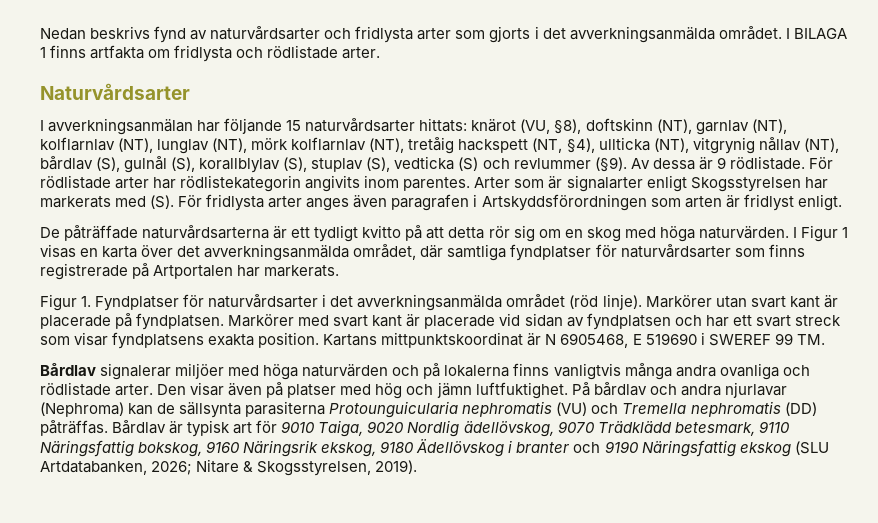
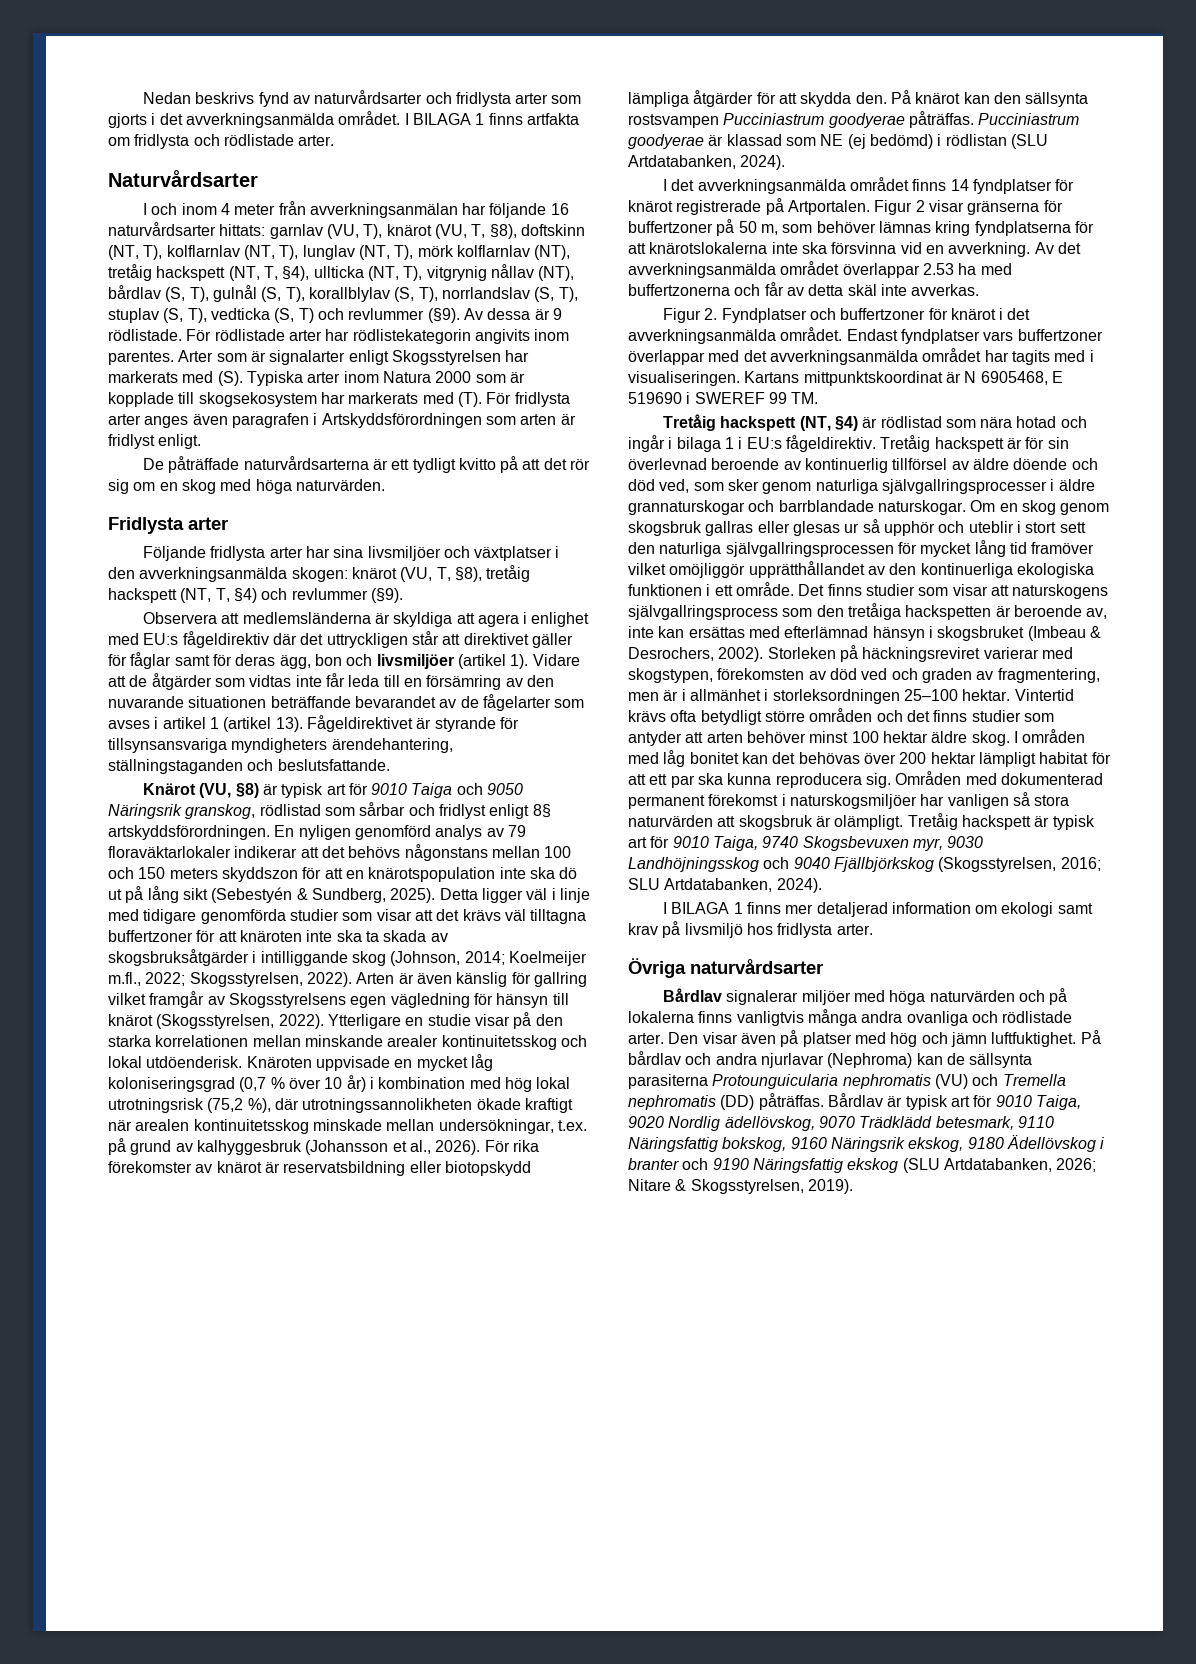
(44, 125) none -> [151,201,306,215] och inom 4 meter från
[286,120,302,131] 15 -> [550,203,569,215] 16
[471,119,551,134] knärot (VU, -> [269,224,486,239] garnlav (VU, T), knärot (VU, T,
[656,119,787,135] [40,137,248,154] (NT), garnlav (NT), kolflarnlav (NT), lunglav (NT), -> [108,245,414,260] (NT, T), kolflarnlav (NT, T), lunglav (NT, T),
(563, 145) none -> [263,266,278,280] T,
[653,138,689,153] (NT), -> [367,266,423,281] (NT, T),
[96,156,479,173] (S), gulnål (S), korallblylav (S), stuplav (S), vedticka (S) -> [165,285,578,302] [108,308,314,323] (S, T), gulnål (S, T), korallblylav (S, T), norrlandslav (S, T), stuplav (S, T), vedticka (S, T)
(175, 202) none -> [246,371,525,386] [108,392,482,407] Typiska arter inom Natura 2000 som är kopplade till skogsekosystem har markerats med (T).
[448,227,485,239] detta -> [543,458,567,470] det
[792,225,848,242] [40,244,805,261] [40,263,340,280] [40,294,838,311] [40,313,841,330] [40,332,320,349] I Figur 1 visas en karta över det avverkningsanmälda området, där samtliga fyndplatser för naturvårdsarter som finns registrerade på Artportalen har markerats. // Figur 1. Fyndplatser för naturvårdsarter i det avverkningsanmälda området (röd linje). Markörer utan svart kant är placerade på fyndplatsen. Markörer med svart kant är placerade vid sidan av fyndplatsen och har ett svart streck som visar fyndplatsens exakta position. -> [108,517,228,534] [142,546,560,561] [108,565,531,582] [108,588,403,603] [142,612,590,627] [108,631,573,648] [108,652,580,669] [108,673,554,690] [108,694,585,711] [108,715,519,732] [108,738,453,753] [108,759,390,774] [142,783,524,798] [108,802,551,819] [108,825,526,840] [108,844,572,861] [108,867,578,882] [108,886,590,903] [108,909,587,924] [108,930,448,942] [108,949,587,966] [108,972,587,987] [108,991,569,1008] [108,1012,563,1029] [108,1035,587,1050] [108,1054,493,1071] [108,1075,571,1092] [108,1098,573,1113] [108,1119,587,1134] [108,1138,539,1155] [108,1161,531,1176] [628,90,1089,107] [628,111,1080,128] [628,134,1048,149] [628,155,786,170] [662,177,1075,194] [628,198,1063,215] [628,219,1094,236] [628,242,1081,257] [628,261,1012,278] [628,282,980,296] [662,308,1031,323] [628,327,1103,344] [628,348,1094,365] [628,371,740,386] // Fridlysta arter // Följande fridlysta arter har sina livsmiljöer och växtplatser i den avverkningsanmälda skogen: knärot (VU, T, §8), tretåig hackspett (NT, T, §4) och revlummer (§9). // Observera att medlemsländerna är skyldiga att agera i enlighet med EU:s fågeldirektiv där det uttryckligen står att direktivet gäller för fåglar samt för deras ägg, bon och livsmiljöer (artikel 1). Vidare att de åtgärder som vidtas inte får leda till en försämring av den nuvarande situationen beträffande bevarandet av de fågelarter som avses i artikel 1 (artikel 13). Fågeldirektivet är styrande för tillsynsansvariga myndigheters ärendehantering, ställningstaganden och beslutsfattande. // Knärot (VU, §8) är typisk art för 9010 Taiga och 9050 Näringsrik granskog, rödlistad som sårbar och fridlyst enligt 8§ artskyddsförordningen. En nyligen genomförd analys av 79 floraväktarlokaler indikerar att det behövs någonstans mellan 100 och 150 meters skyddszon för att en knärotspopulation inte ska dö ut på lång sikt (Sebestyén & Sundberg, 2025). Detta ligger väl i linje med tidigare genomförda studier som visar att det krävs väl tilltagna buffertzoner för att knäroten inte ska ta skada av skogsbruksåtgärder i intilliggande skog (Johnson, 2014; Koelmeijer m.fl., 2022; Skogsstyrelsen, 2022). Arten är även känslig för gallring vilket framgår av Skogsstyrelsens egen vägledning för hänsyn till knärot (Skogsstyrelsen, 2022). Ytterligare en studie visar på den starka korrelationen mellan minskande arealer kontinuitetsskog och lokal utdöenderisk. Knäroten uppvisade en mycket låg koloniseringsgrad (0,7 % över 10 år) i kombination med hög lokal utrotningsrisk (75,2 %), där utrotningssannolikheten ökade kraftigt när arealen kontinuitetsskog minskade mellan undersökningar, t.ex. på grund av kalhyggesbruk (Johansson et al., 2026). För rika förekomster av knärot är reservatsbildning eller biotopskydd lämpliga åtgärder för att skydda den. På knärot kan den sällsynta rostsvampen Pucciniastrum goodyerae påträffas. Pucciniastrum goodyerae är klassad som NE (ej bedömd) i rödlistan (SLU Artdatabanken, 2024). // I det avverkningsanmälda området finns 14 fyndplatser för knärot registrerade på Artportalen. Figur 2 visar gränserna för buffertzoner på 50 m, som behöver lämnas kring fyndplatserna för att knärotslokalerna inte ska försvinna vid en avverkning. Av det avverkningsanmälda området överlappar 2.53 ha med buffertzonerna och får av detta skäl inte avverkas. // Figur 2. Fyndplatser och buffertzoner för knärot i det avverkningsanmälda området. Endast fyndplatser vars buffertzoner överlappar med det avverkningsanmälda området har tagits med i visualiseringen.
(825, 339) none -> [662,414,1087,431] [628,435,1069,452] [628,458,1098,473] [628,479,1095,494] [628,500,1110,515] [628,519,1086,536] [628,540,1095,557] [628,561,1094,578] [628,582,1109,599] [628,603,1108,620] [628,626,1101,641] [628,645,1073,662] [628,668,1100,683] [628,689,1074,704] [628,708,1054,725] [628,729,1086,746] [628,750,1111,767] [628,771,1103,788] [628,792,1070,809] [628,813,1095,830] [628,836,984,851] [628,857,1101,872] [628,878,822,893] [662,902,1093,917] [628,921,873,938] [628,958,823,978] // Tretåig hackspett (NT, §4) är rödlistad som nära hotad och ingår i bilaga 1 i EU:s fågeldirektiv. Tretåig hackspett är för sin överlevnad beroende av kontinuerlig tillförsel av äldre döende och död ved, som sker genom naturliga självgallringsprocesser i äldre grannaturskogar och barrblandade naturskogar. Om en skog genom skogsbruk gallras eller glesas ur så upphör och uteblir i stort sett den naturliga självgallringsprocessen för mycket lång tid framöver vilket omöjliggör upprätthållandet av den kontinuerliga ekologiska funktionen i ett område. Det finns studier som visar att naturskogens självgallringsprocess som den tretåiga hackspetten är beroende av, inte kan ersättas med efterlämnad hänsyn i skogsbruket (Imbeau & Desrochers, 2002). Storleken på häckningsreviret varierar med skogstypen, förekomsten av död ved och graden av fragmentering, men är i allmänhet i storleksordningen 25–100 hektar. Vintertid krävs ofta betydligt större områden och det finns studier som antyder att arten behöver minst 100 hektar äldre skog. I områden med låg bonitet kan det behövas över 200 hektar lämpligt habitat för att ett par ska kunna reproducera sig. Områden med dokumenterad permanent förekomst i naturskogsmiljöer har vanligen så stora naturvärden att skogsbruk är olämpligt. Tretåig hackspett är typisk art för 9010 Taiga, 9740 Skogsbevuxen myr, 9030 Landhöjningsskog och 9040 Fjällbjörkskog (Skogsstyrelsen, 2016; SLU Artdatabanken, 2024). // I BILAGA 1 finns mer detaljerad information om ekologi samt krav på livsmiljö hos fridlysta arter. // Övriga naturvårdsarter

